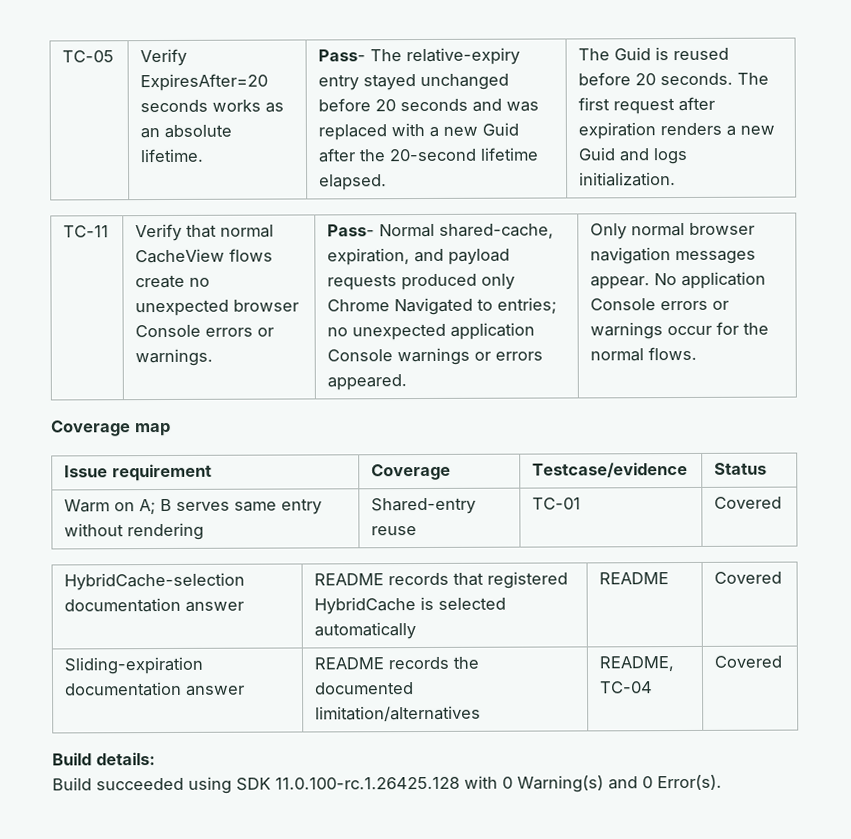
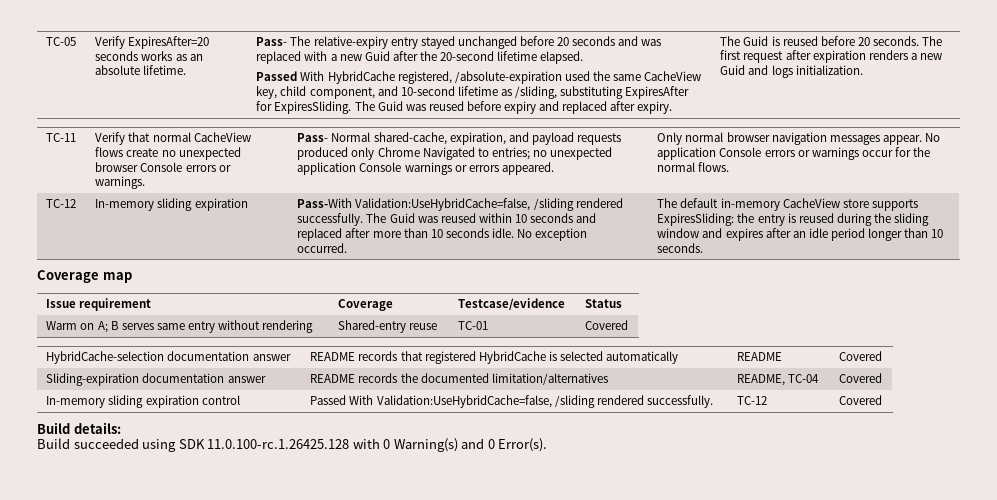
(388, 182) none -> [256,71,702,84] [256,86,690,99] [256,101,673,114] // Passed With HybridCache registered, /absolute-expiration used the same CacheView key, child component, and 10-second lifetime as /sliding, substituting ExpiresAfter for ExpiresSliding. The Guid was reused before expiry and replaced after expiry.
(698, 353) none -> [46,199,77,208] [95,198,248,211] [297,198,623,211] [297,213,597,226] [297,228,588,241] [297,243,348,253] [657,198,918,211] [657,213,930,226] [657,228,944,241] [657,243,704,253] // TC-12 | In-memory sliding expiration | Pass-With Validation:UseHybridCache=false, /sliding rendered successfully. The Guid was reused within 10 seconds and replaced after more than 10 seconds idle. No exception occurred. | The default in-memory CacheView store supports ExpiresSliding: the entry is reused during the sliding window and expires after an idle period longer than 10 seconds.
(783, 661) none -> [46,395,240,408] [310,395,713,408] [737,396,768,405] [839,395,883,405] // In-memory sliding expiration control | Passed With Validation:UseHybridCache=false, /sliding rendered successfully. | TC-12 | Covered

